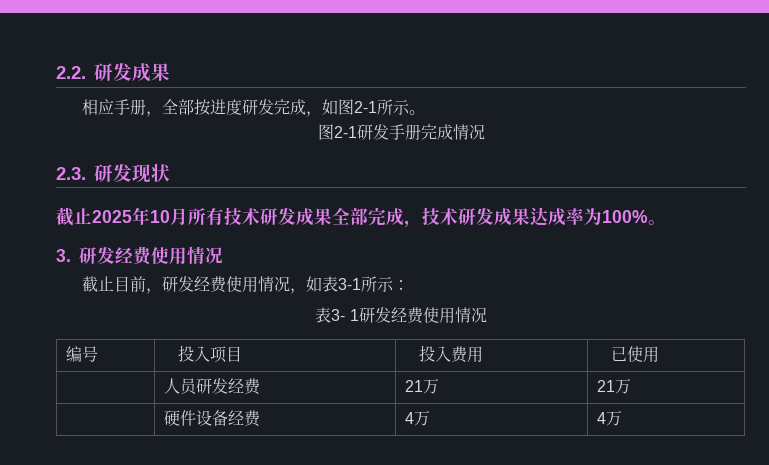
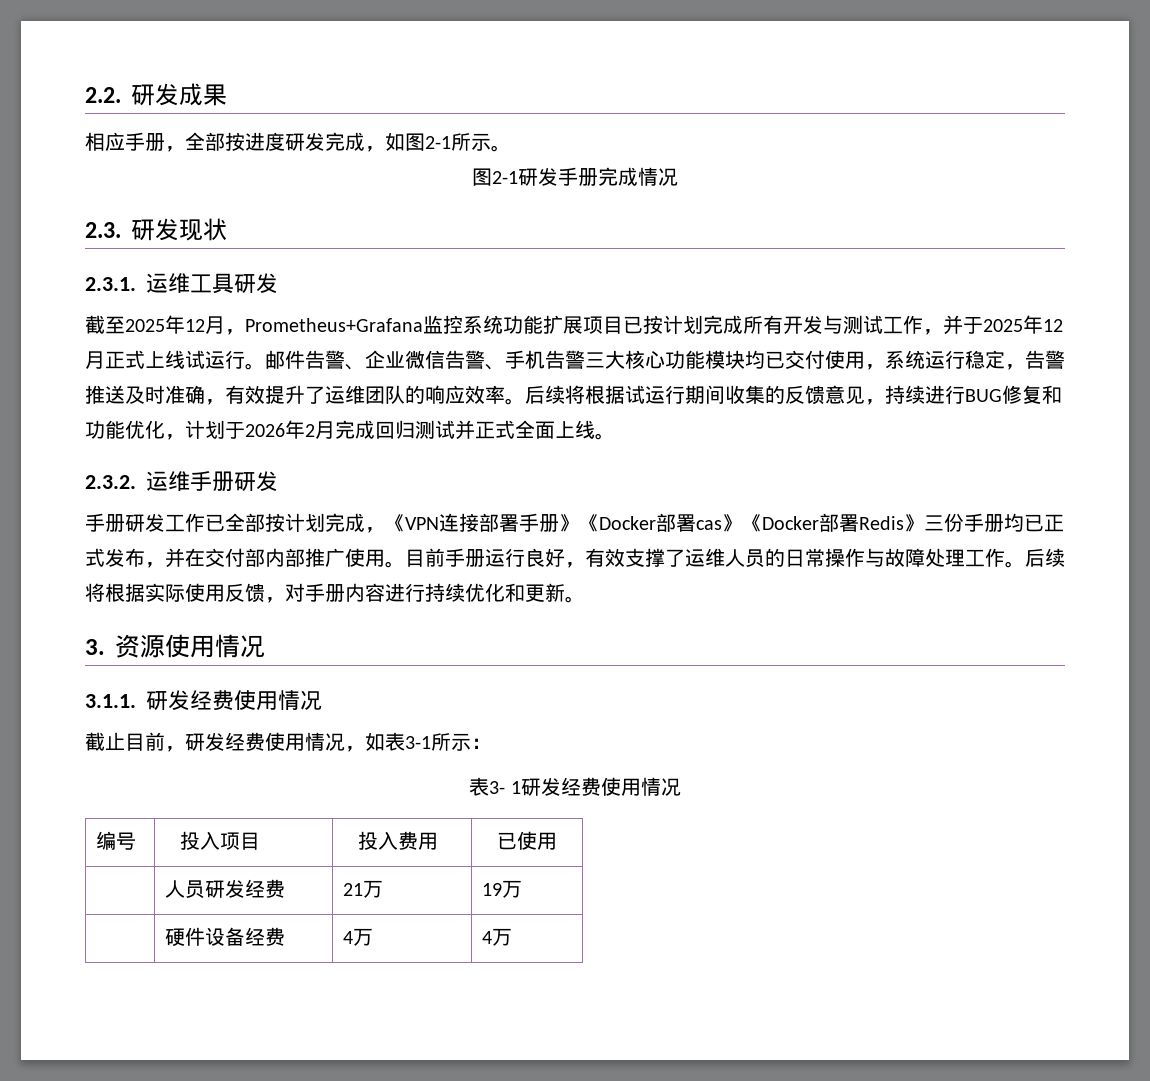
[56,207,666,228] [56,249,71,262] 截止2025年10月所有技术研发成果全部完成，技术研发成果达成率为100%。 // 3. -> [85,273,278,294] [85,315,1063,335] [85,350,1065,370] [85,385,1062,405] [85,420,615,440] [85,471,278,492] [85,513,1064,533] [85,548,1065,568] [85,583,585,603] [85,634,265,658] [85,694,136,708] 2.3.1.运维工具研发 // 截至2025年12月，Prometheus+Grafana监控系统功能扩展项目已按计划完成所有开发与测试工作，并于2025年12月正式上线试运行。邮件告警、企业微信告警、手机告警三大核心功能模块均已交付使用，系统运行稳定，告警推送及时准确，有效提升了运维团队的响应效率。后续将根据试运行期间收集的反馈意见，持续进行BUG修复和功能优化，计划于2026年2月完成回归测试并正式全面上线。 // 2.3.2.运维手册研发 // 手册研发工作已全部按计划完成，《VPN连接部署手册》《Docker部署cas》《Docker部署Redis》三份手册均已正式发布，并在交付部内部推广使用。目前手册运行良好，有效支撑了运维人员的日常操作与故障处理工作。后续将根据实际使用反馈，对手册内容进行持续优化和更新。 // 3.资源使用情况 // 3.1.1.
[597,380,616,392] 21 -> [481,883,502,896] 19

